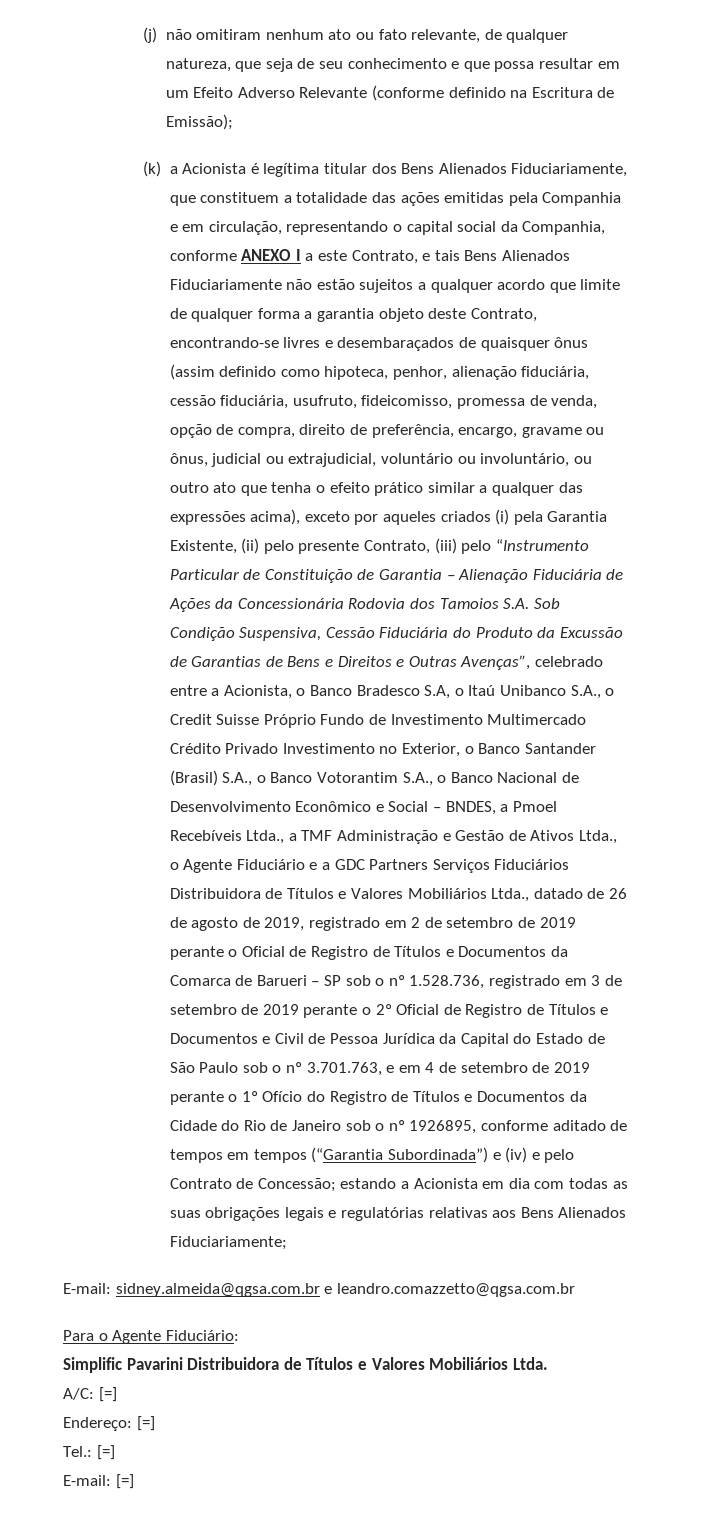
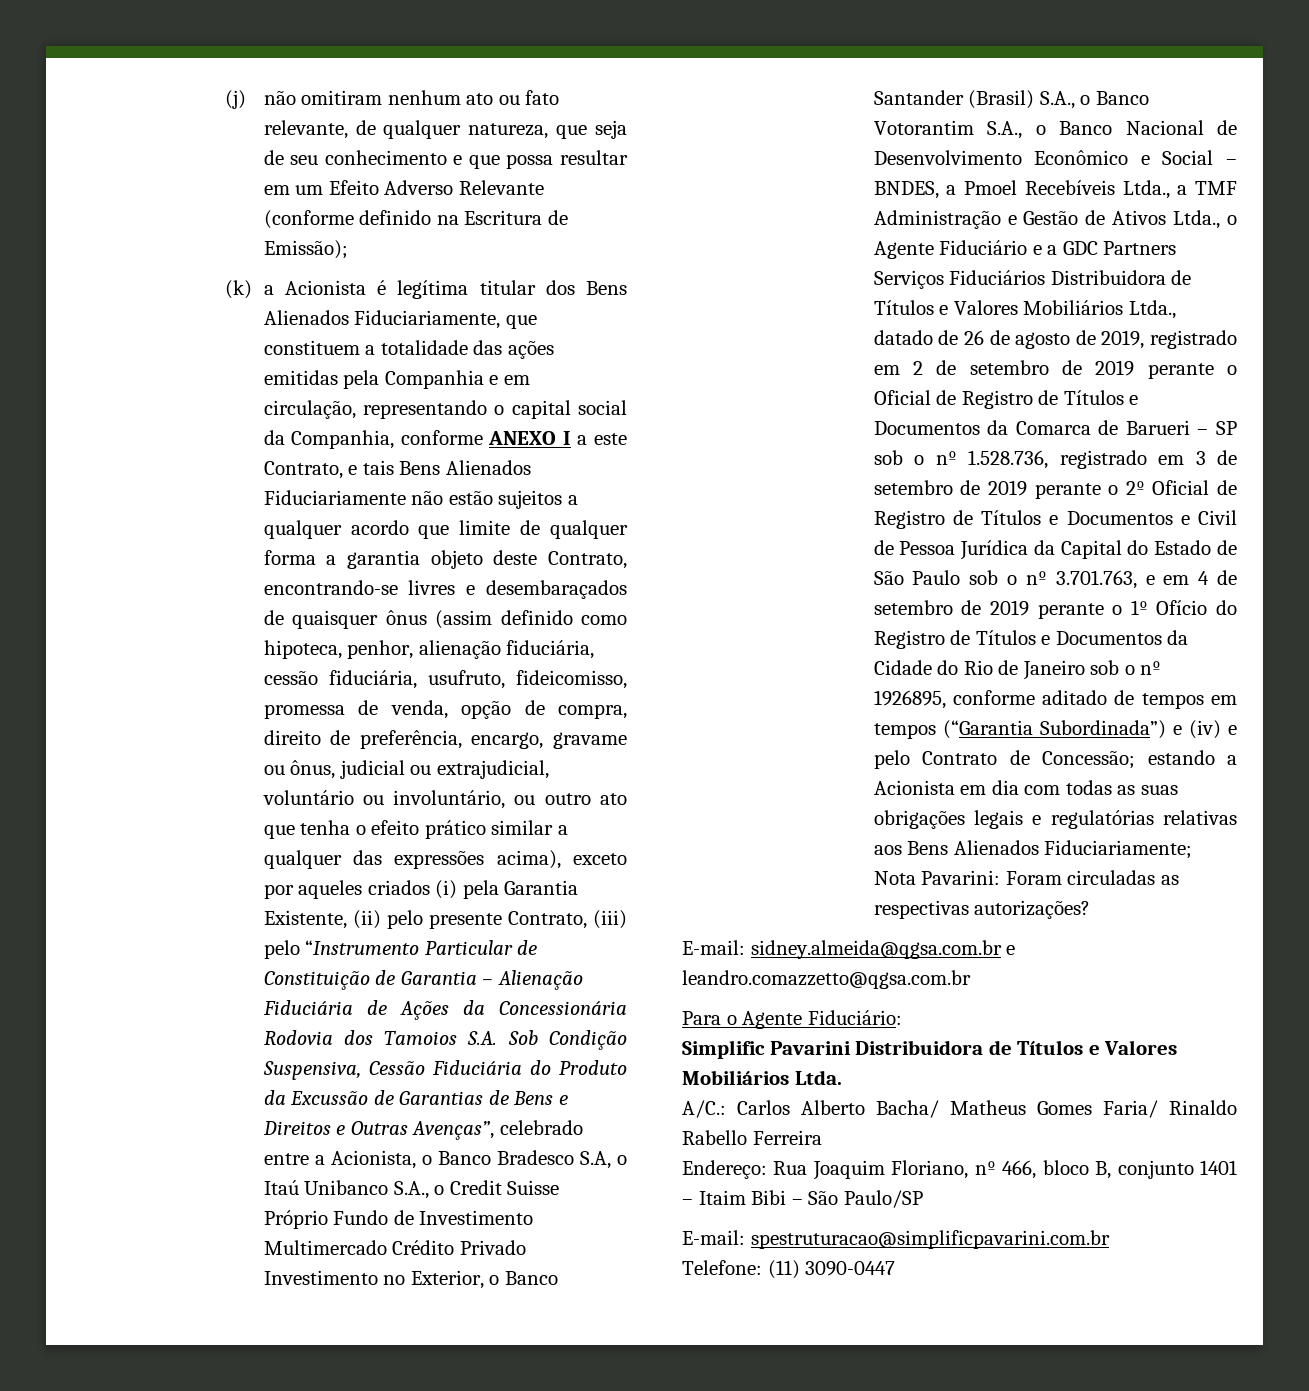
(287, 1243) none -> [873,870,1179,885] [873,900,1091,919] Nota Pavarini: Foram circuladas as respectivas autorizações?
[63,1387,117,1402] [63,1416,155,1431] [63,1445,115,1460] [63,1474,134,1489] A/C: [=] // Endereço: [=] // Tel.: [=] // E-mail: [=] -> [682,1100,1237,1118] [682,1130,822,1145] [682,1160,1237,1180] [682,1190,923,1208] [682,1230,1110,1249] [682,1260,896,1279] A/C.: Carlos Alberto Bacha/ Matheus Gomes Faria/ Rinaldo Rabello Ferreira // Endereço: Rua Joaquim Floriano, nº 466, bloco B, conjunto 1401 – Itaim Bibi – São Paulo/SP // E-mail: spestruturacao@simplificpavarini.com.br // Telefone: (11) 3090-0447

